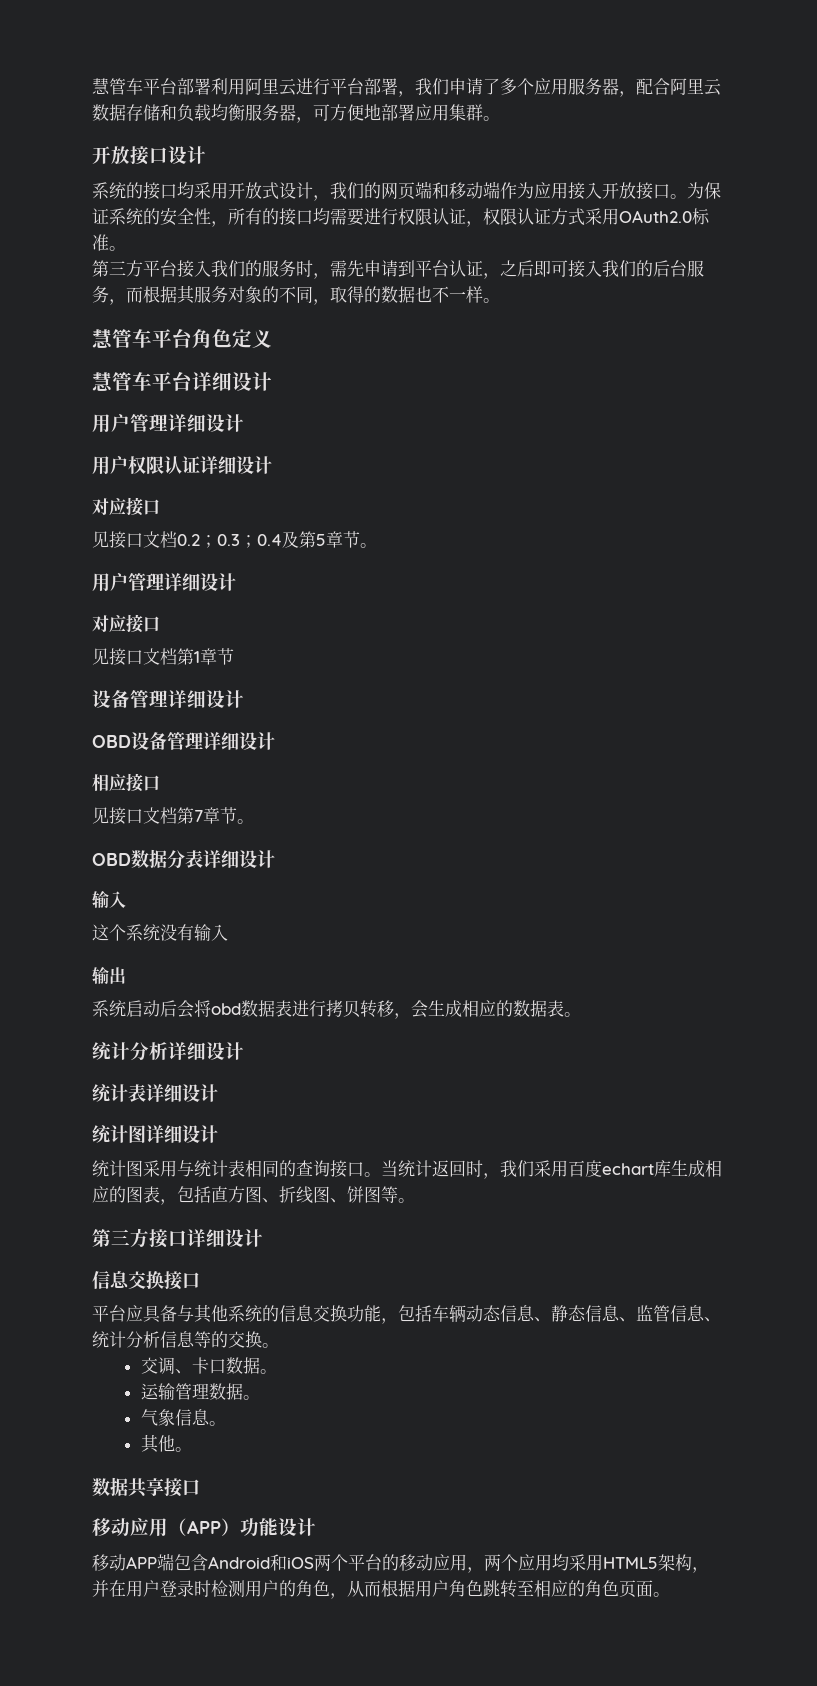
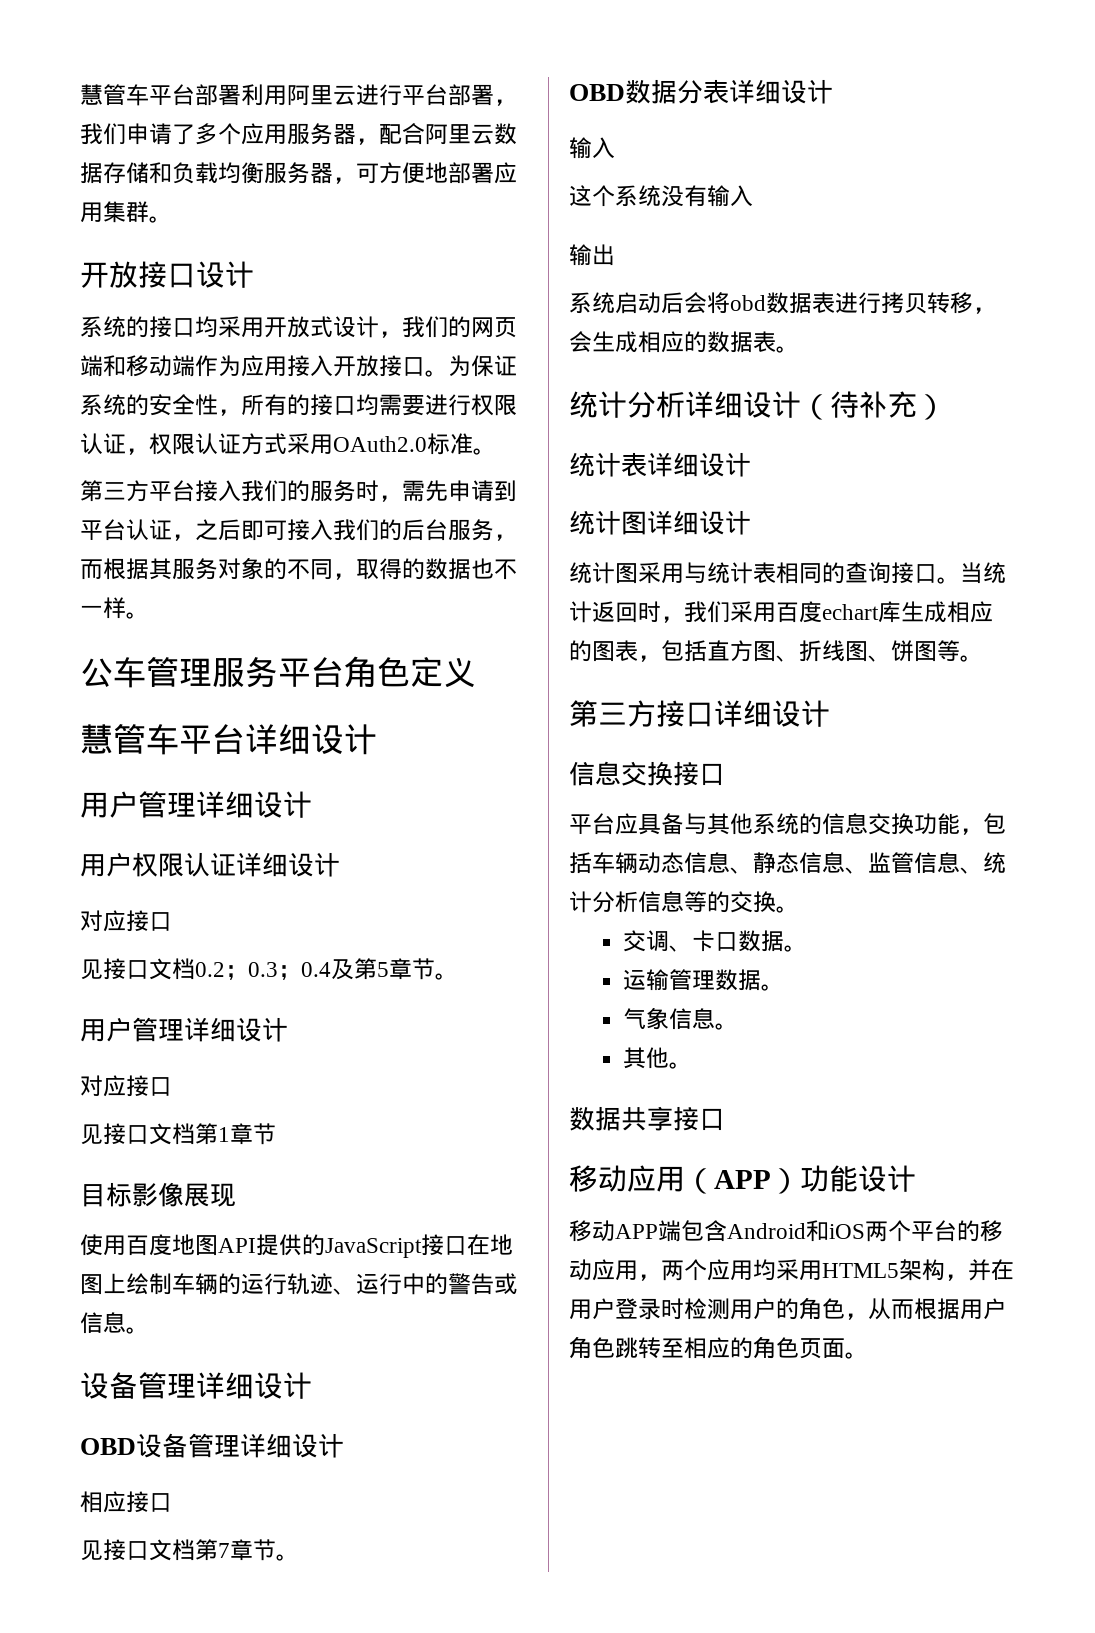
[92,329,152,349] 慧管车 -> [80,657,278,688] 公车管理服务
(234, 656) none -> [80,1182,236,1207] [80,1234,513,1258] [80,1273,517,1295] [80,1312,149,1334] // 目标影像展现 // 使用百度地图API提供的JavaScript接口在地图上绘制车辆的运行轨迹、运行中的警告或信息。
(244, 1051) none -> [801,391,946,420] （待补充）

